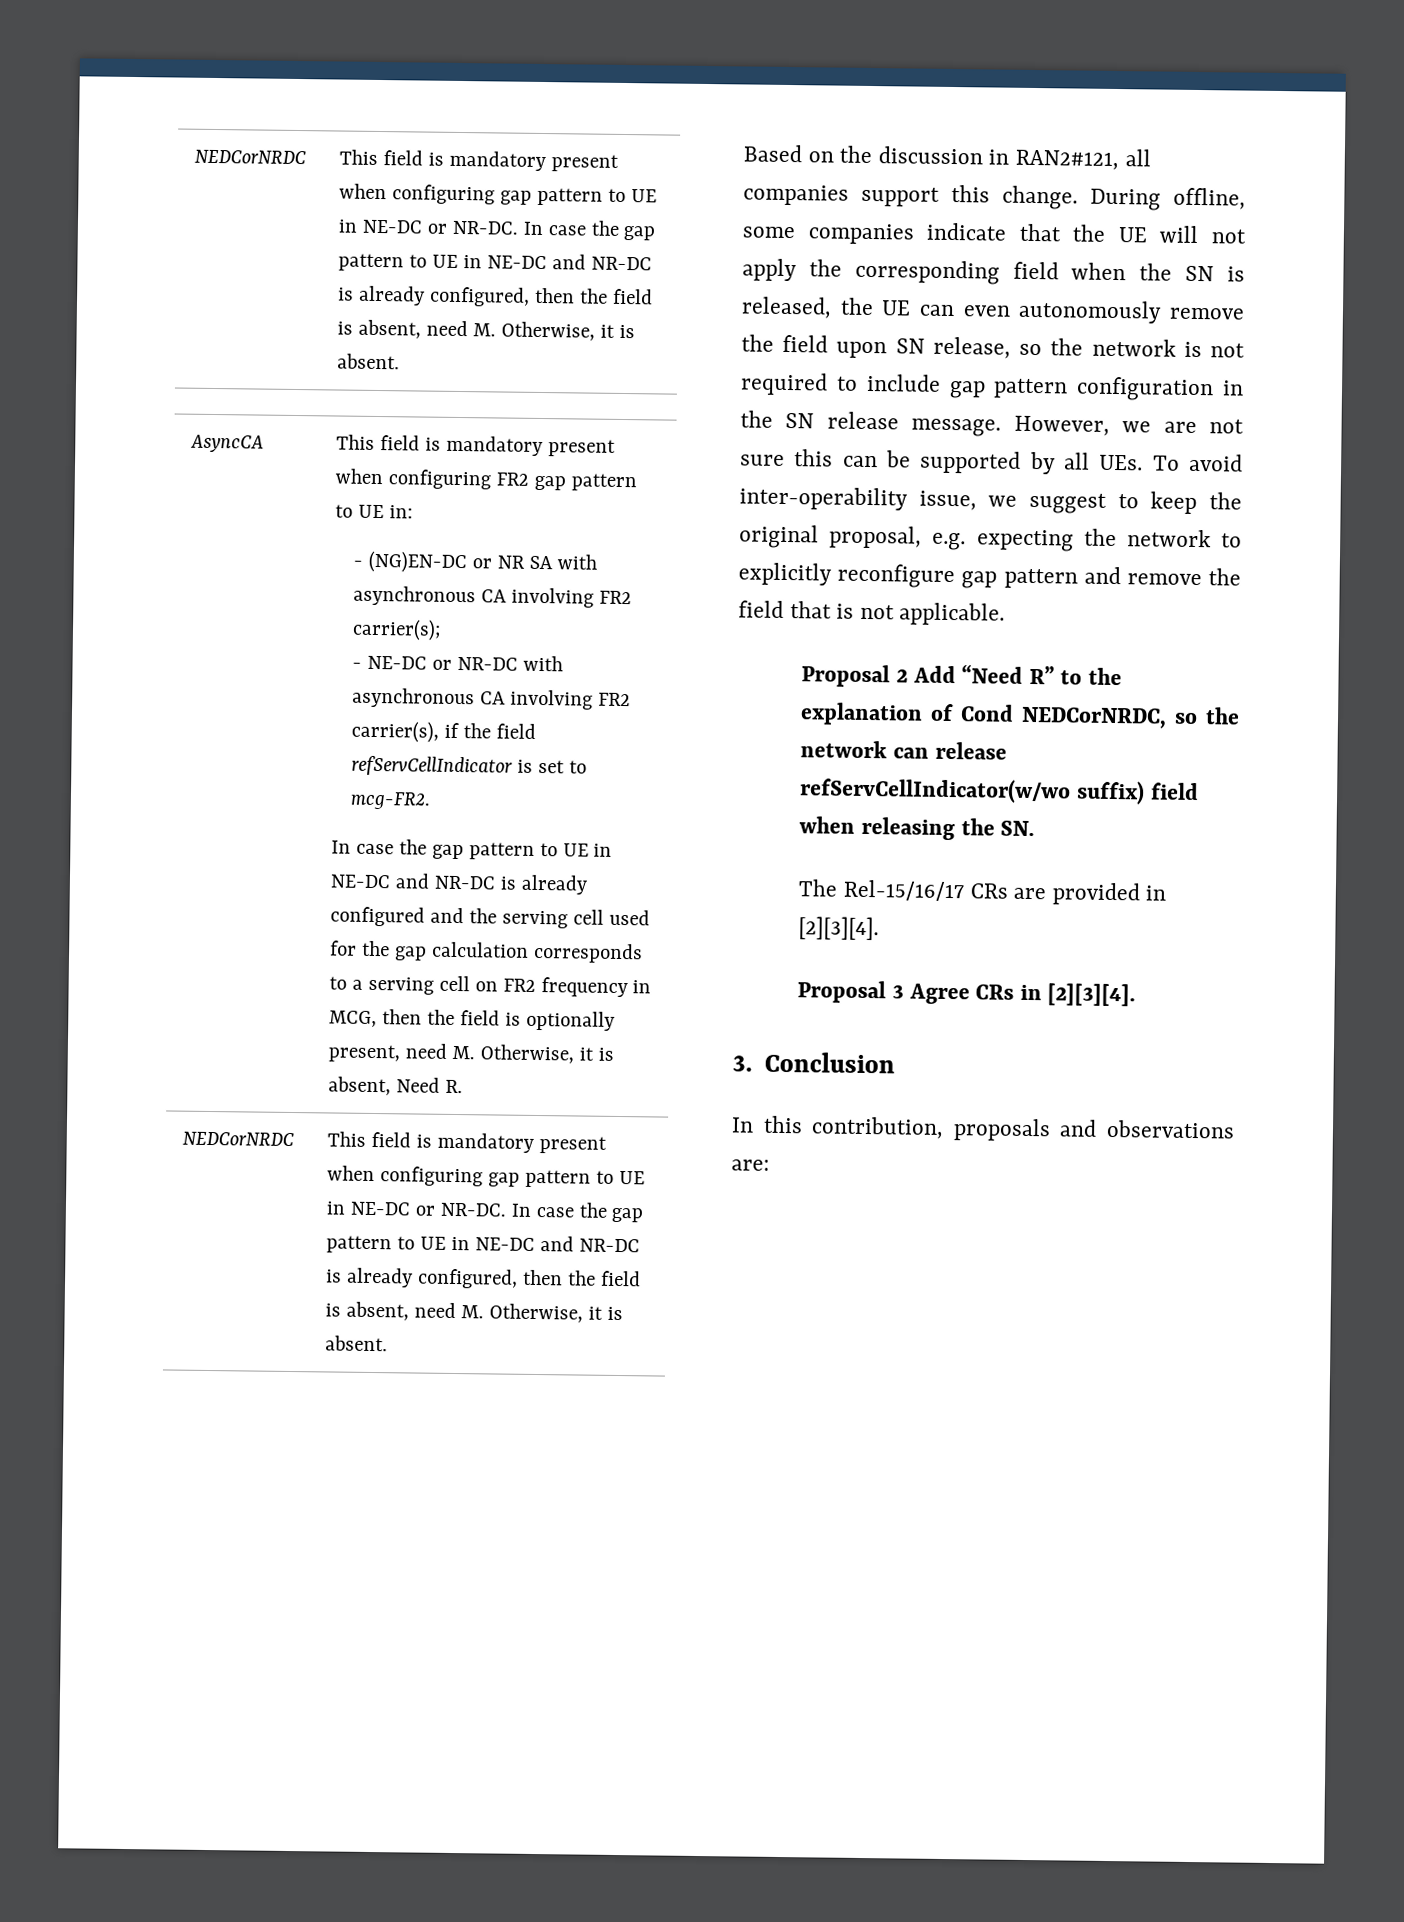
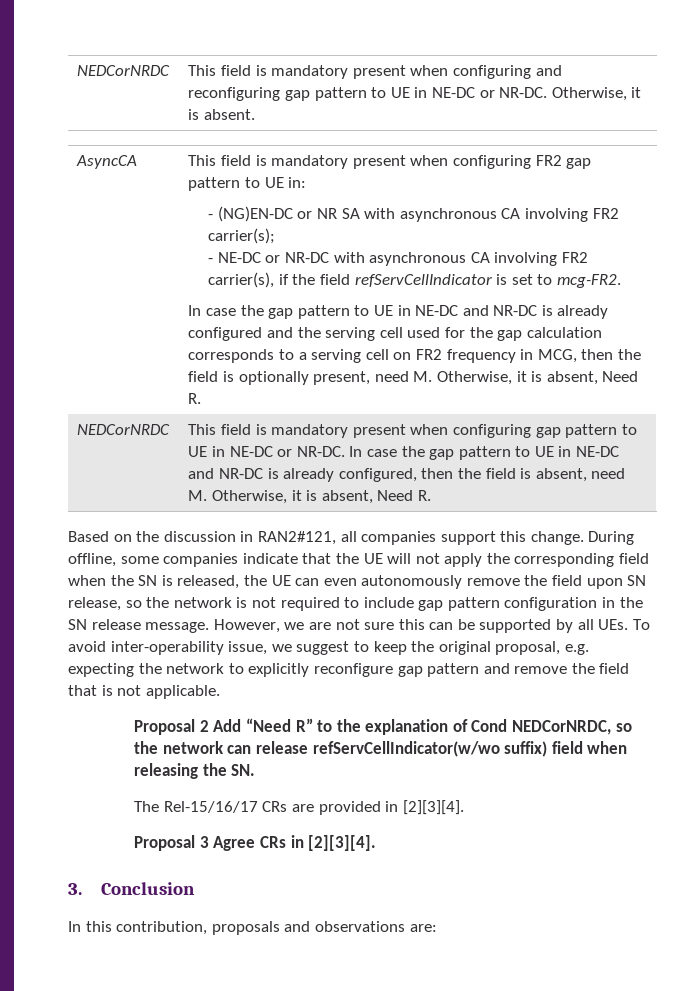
[193,149,306,165] [338,149,619,172] [338,183,657,206] [337,219,656,241] [337,253,652,272] [337,285,653,307] [336,319,496,339] NEDCorNRDC | This field is mandatory present when configuring gap pattern to UE in NE-DC or NR-DC. In case the gap pattern to UE in NE-DC and NR-DC is already configured, then the field is absent, need M. -> [77,65,171,76] [188,65,562,79] [188,87,548,101] NEDCorNRDC | This field is mandatory present when configuring and reconfiguring gap pattern to UE in NE-DC or NR-DC.
[324,1335,388,1352] absent. -> [321,490,431,504] absent, Need R.

